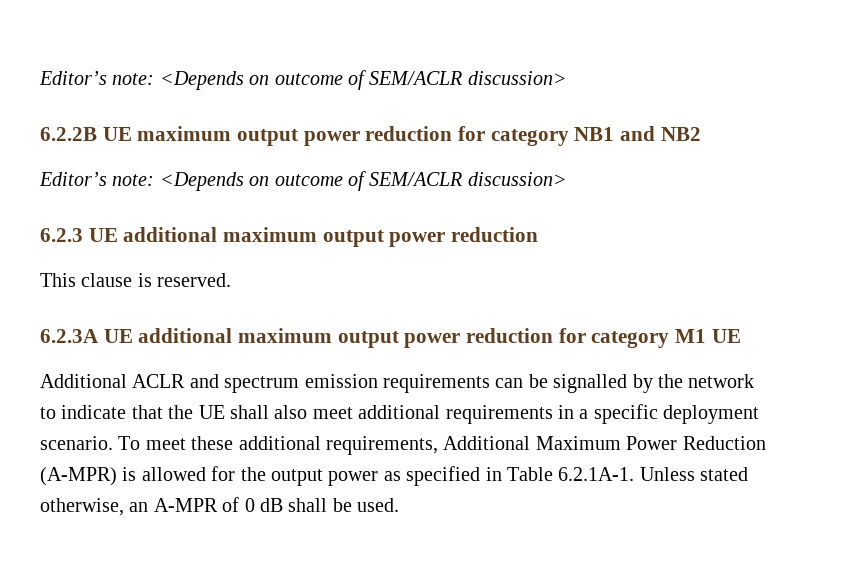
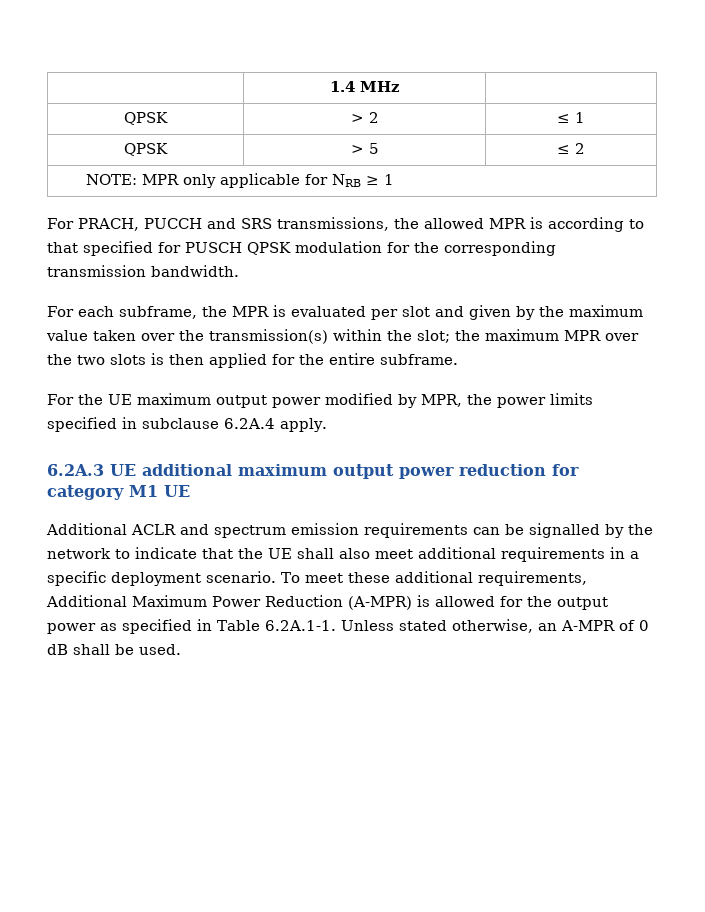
[39,70,567,90] [40,126,701,146] [39,171,567,191] [40,227,539,247] [40,273,232,287] [40,329,99,343] Editor’s note: <Depends on outcome of SEM/ACLR discussion> // 6.2.2B UE maximum output power reduction for category NB1 and NB2 // Editor’s note: <Depends on outcome of SEM/ACLR discussion> // 6.2.3 UE additional maximum output power reduction // This clause is reserved. // 6.2.3A -> [329,81,400,92] [124,112,168,125] [350,112,379,123] [557,112,585,123] [124,143,168,156] [350,143,379,154] [557,143,585,154] [85,173,394,188] [47,217,644,232] [47,241,556,256] [47,265,239,277] [47,305,643,320] [46,329,639,344] [47,353,458,368] [47,393,593,408] [47,417,327,432] [47,464,104,476] | 1.4 MHz | // QPSK | > 2 | ≤ 1 // QPSK | > 5 | ≤ 2 // NOTE: MPR only applicable for NRB ≥ 1 // For PRACH, PUCCH and SRS transmissions, the allowed MPR is according to that specified for PUSCH QPSK modulation for the corresponding transmission bandwidth. // For each subframe, the MPR is evaluated per slot and given by the maximum value taken over the transmission(s) within the slot; the maximum MPR over the two slots is then applied for the entire subframe. // For the UE maximum output power modified by MPR, the power limits specified in subclause 6.2A.4 apply. // 6.2A.3
[558,467,635,481] 6.2.1A-1. -> [264,620,336,631] 6.2A.1-1.

